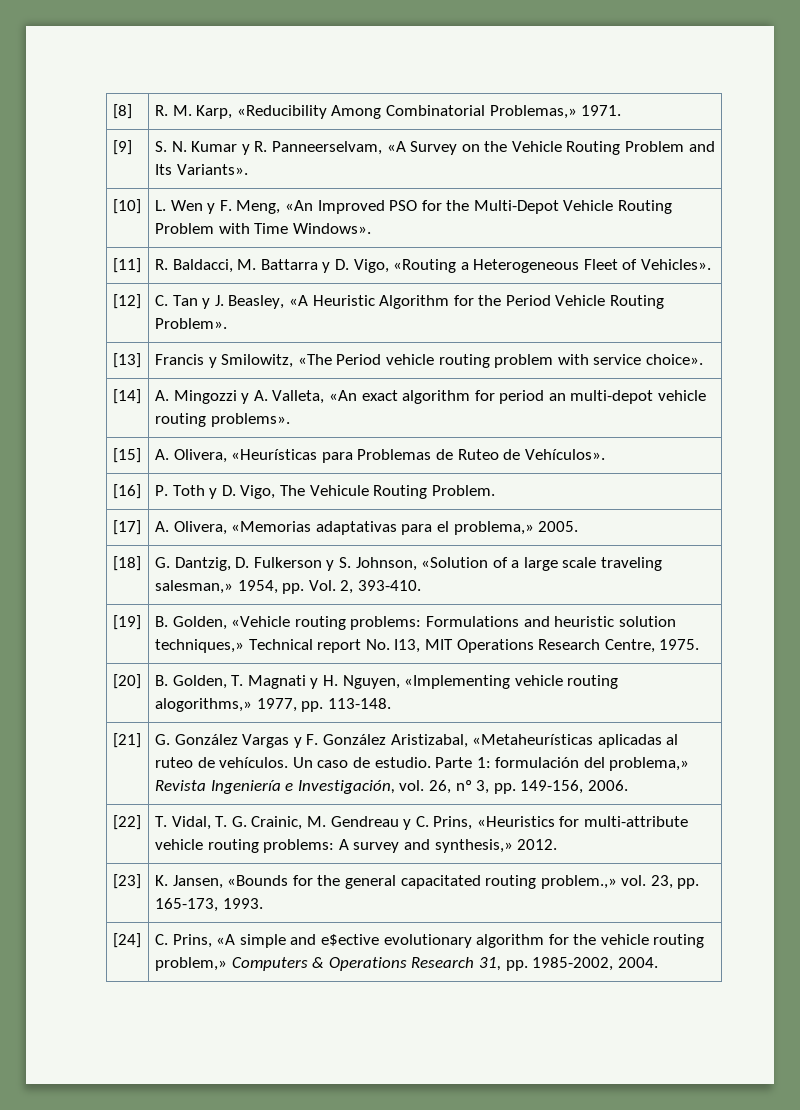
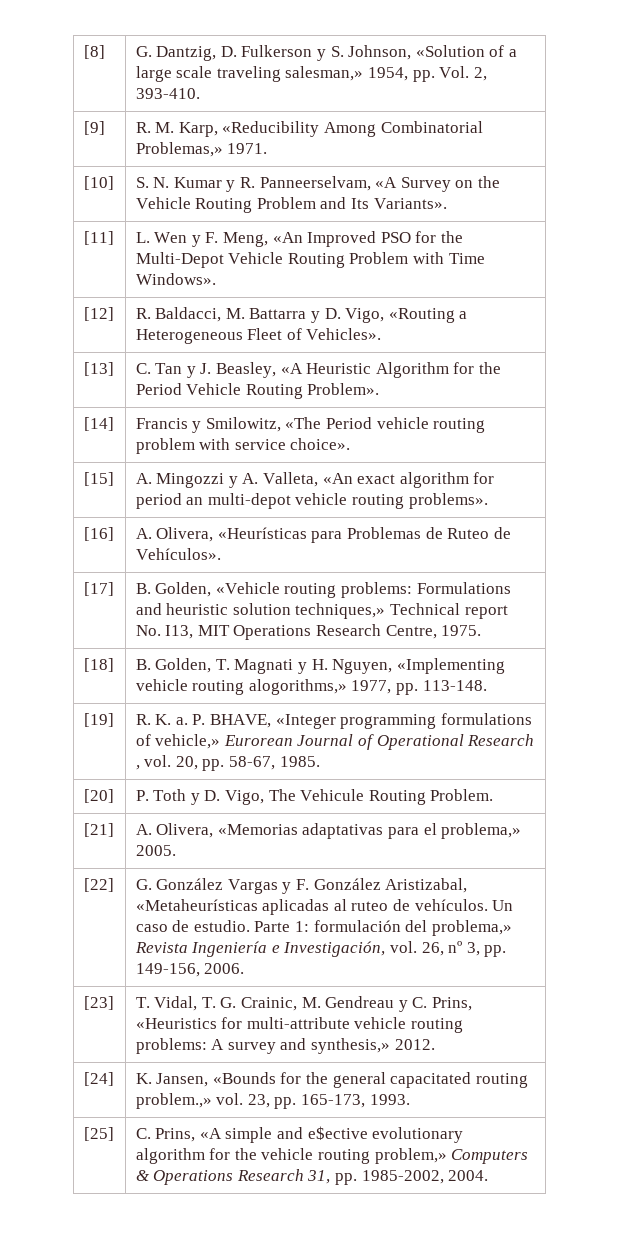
[154,105,622,119] [112,140,132,155] [154,141,715,155] [154,164,248,175] [112,199,141,214] [154,200,673,214] [154,223,371,234] [112,258,141,273] [154,259,712,273] [112,294,141,309] [154,295,665,309] [154,318,227,329] [112,353,141,368] [154,354,703,368] [112,389,141,404] [154,390,707,404] [154,413,290,427] [112,448,141,463] [154,449,605,463] [112,484,141,499] [154,485,495,499] [112,520,141,535] [154,521,579,535] [112,556,141,571] | R. M. Karp, «Reducibility Among Combinatorial Problemas,» 1971. // [9] | S. N. Kumar y R. Panneerselvam, «A Survey on the Vehicle Routing Problem and Its Variants». // [10] | L. Wen y F. Meng, «An Improved PSO for the Multi-Depot Vehicle Routing Problem with Time Windows». // [11] | R. Baldacci, M. Battarra y D. Vigo, «Routing a Heterogeneous Fleet of Vehicles». // [12] | C. Tan y J. Beasley, «A Heuristic Algorithm for the Period Vehicle Routing Problem». // [13] | Francis y Smilowitz, «The Period vehicle routing problem with service choice». // [14] | A. Mingozzi y A. Valleta, «An exact algorithm for period an multi-depot vehicle routing problems». // [15] | A. Olivera, «Heurísticas para Problemas de Ruteo de Vehículos». // [16] | P. Toth y D. Vigo, The Vehicule Routing Problem. // [17] | A. Olivera, «Memorias adaptativas para el problema,» 2005. // [18] -> (105, 52) none
[112,615,141,630] [19] -> [83,121,105,135] [135,121,483,137] [135,142,268,157] [83,176,114,190] [135,176,500,192] [135,197,447,213] [83,231,114,245] [135,231,463,247] [135,252,485,268] [135,273,216,285] [83,307,114,321] [135,307,468,323] [135,328,382,344] [83,362,114,376] [135,362,501,378] [135,383,380,399] [83,417,114,431] [135,417,486,433] [135,438,351,454] [83,472,114,486] [135,472,495,488] [135,493,488,509] [83,527,114,541] [135,527,511,543] [135,548,221,560] [83,582,114,596] [9] | R. M. Karp, «Reducibility Among Combinatorial Problemas,» 1971. // [10] | S. N. Kumar y R. Panneerselvam, «A Survey on the Vehicle Routing Problem and Its Variants». // [11] | L. Wen y F. Meng, «An Improved PSO for the Multi-Depot Vehicle Routing Problem with Time Windows». // [12] | R. Baldacci, M. Battarra y D. Vigo, «Routing a Heterogeneous Fleet of Vehicles». // [13] | C. Tan y J. Beasley, «A Heuristic Algorithm for the Period Vehicle Routing Problem». // [14] | Francis y Smilowitz, «The Period vehicle routing problem with service choice». // [15] | A. Mingozzi y A. Valleta, «An exact algorithm for period an multi-depot vehicle routing problems». // [16] | A. Olivera, «Heurísticas para Problemas de Ruteo de Vehículos». // [17]
[112,674,141,689] [20] -> [83,658,114,672] [18]
[112,733,141,748] [21] -> [83,713,114,727] [135,713,532,729] [135,734,535,750] [135,755,320,771] [83,789,114,803] [135,789,494,805] [83,823,114,837] [135,823,522,839] [135,845,176,856] [83,878,114,892] [19] | R. K. a. P. BHAVE, «Integer programming formulations of vehicle,» Eurorean Journal of Operational Research , vol. 20, pp. 58-67, 1985. // [20] | P. Toth y D. Vigo, The Vehicule Routing Problem. // [21] | A. Olivera, «Memorias adaptativas para el problema,» 2005. // [22]
[112,815,141,830] [22] -> [83,996,114,1010] [23]
[112,874,141,889] [23] -> [83,1072,114,1086] [24]
[112,933,141,948] [24] -> [83,1127,114,1141] [25]

